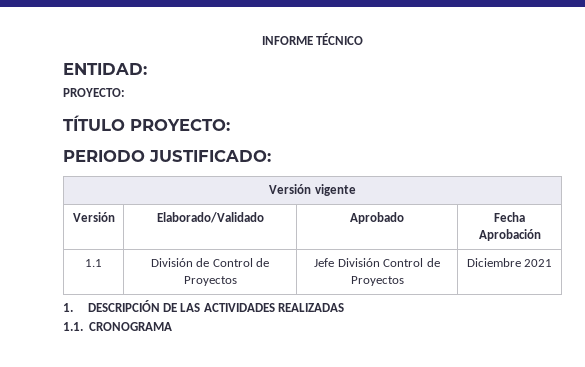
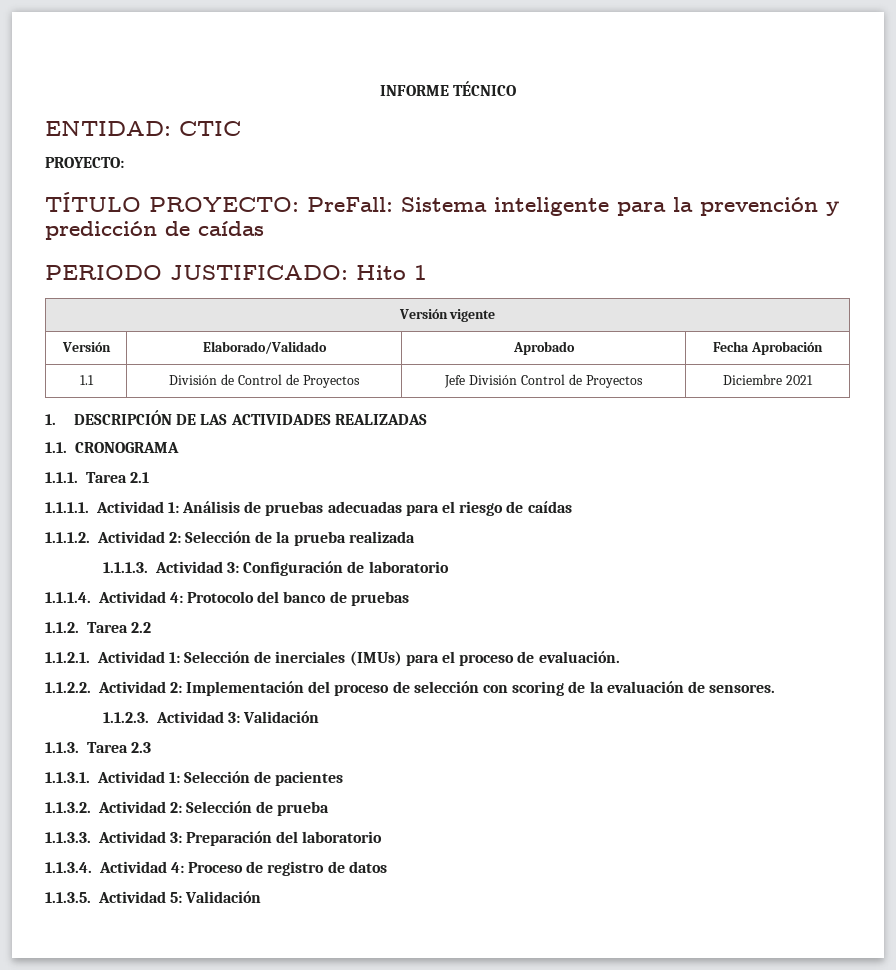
(147, 69) none -> [179,121,241,136] CTIC
(230, 125) none -> [307,197,839,216] [45,221,264,240] PreFall: Sistema inteligente para la prevención y predicción de caídas
(271, 156) none -> [356,265,427,280] Hito 1
(173, 326) none -> [45,472,149,483] [45,501,572,516] [45,531,415,546] [103,561,449,576] [45,591,409,606] [45,622,151,633] [45,651,620,666] [45,681,776,696] [103,711,320,723] [45,742,151,753] [45,771,344,786] [45,801,330,816] [45,831,383,846] [45,861,387,876] [45,891,262,903] // 1.1.1. Tarea 2.1 // 1.1.1.1. Actividad 1: Análisis de pruebas adecuadas para el riesgo de caídas // 1.1.1.2. Actividad 2: Selección de la prueba realizada // 1.1.1.3. Actividad 3: Configuración de laboratorio // 1.1.1.4. Actividad 4: Protocolo del banco de pruebas // 1.1.2. Tarea 2.2 // 1.1.2.1. Actividad 1: Selección de inerciales (IMUs) para el proceso de evaluación. // 1.1.2.2. Actividad 2: Implementación del proceso de selección con scoring de la evaluación de sensores. // 1.1.2.3. Actividad 3: Validación // 1.1.3. Tarea 2.3 // 1.1.3.1. Actividad 1: Selección de pacientes // 1.1.3.2. Actividad 2: Selección de prueba // 1.1.3.3. Actividad 3: Preparación del laboratorio // 1.1.3.4. Actividad 4: Proceso de registro de datos // 1.1.3.5. Actividad 5: Validación

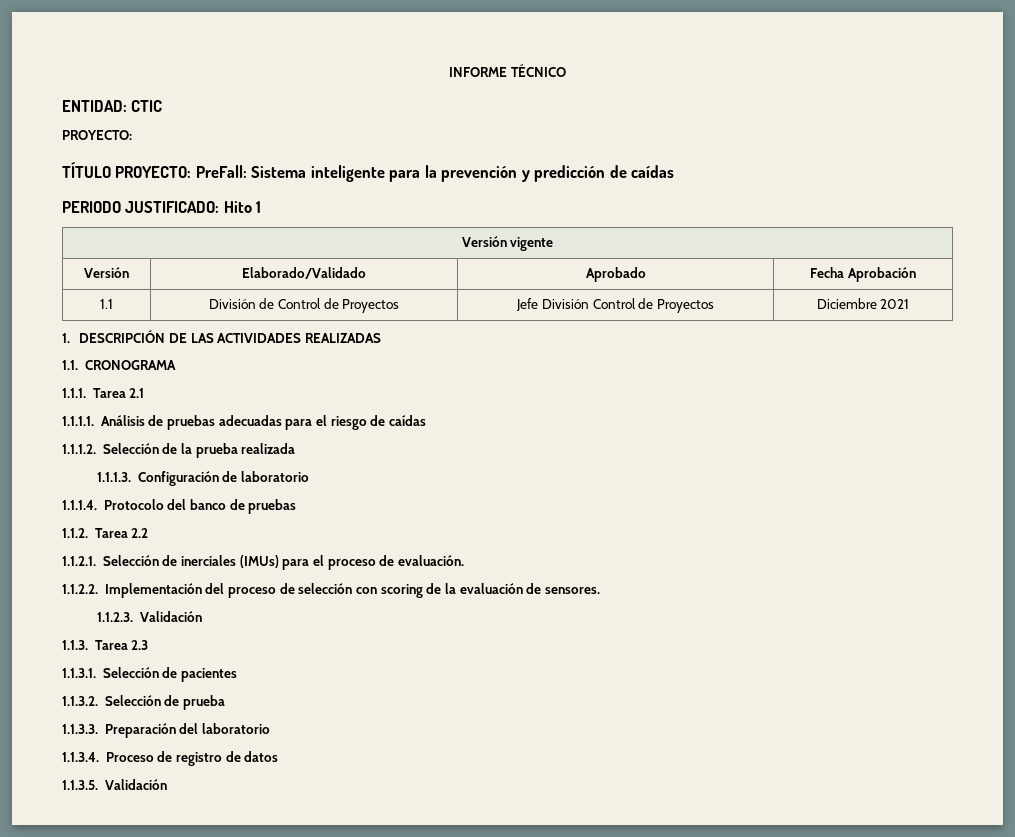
[95,501,179,513] Actividad 1: -> (94, 421) none
[96,531,181,543] Actividad 2: -> (96, 449) none
[154,561,240,573] Actividad 3: -> (131, 477) none
[97,591,183,603] Actividad 4: -> (97, 505) none
[96,651,180,663] Actividad 1: -> (96, 561) none
[97,681,182,693] Actividad 2: -> (98, 589) none
[155,711,241,723] Actividad 3: -> (133, 617) none
[96,771,180,783] Actividad 1: -> (96, 673) none
[97,801,182,813] Actividad 2: -> (98, 701) none
[97,831,182,843] Actividad 3: -> (98, 729) none
[98,861,184,873] Actividad 4: -> (99, 757) none
[97,891,182,903] Actividad 5: -> (98, 785) none

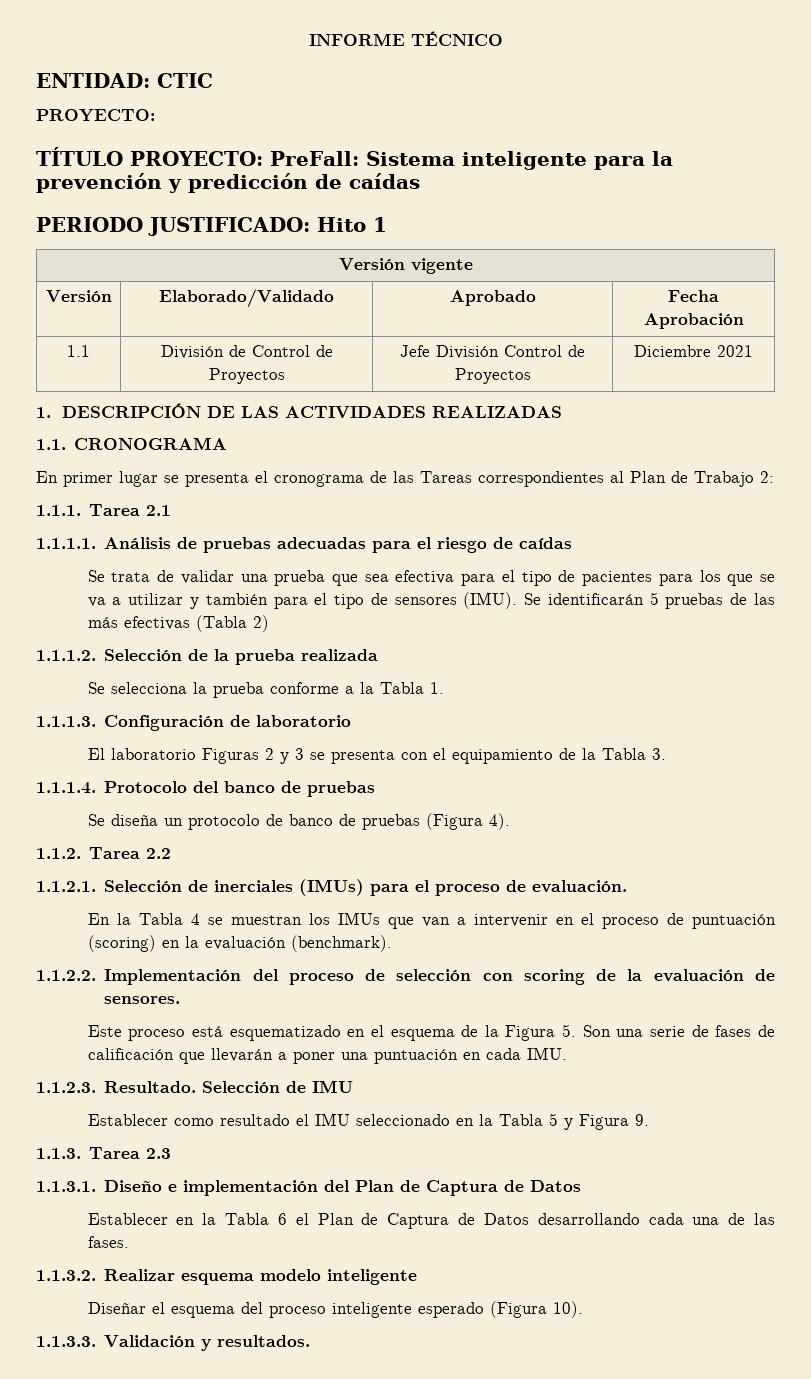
(176, 365) none -> [36,471,774,487] // En primer lugar se presenta el cronograma de las Tareas correspondientes al Plan de Trabajo 2:
(426, 420) none -> [87,570,776,586] [87,592,776,609] [87,615,269,632] // Se trata de validar una prueba que sea efectiva para el tipo de pacientes para los que se va a utilizar y también para el tipo de sensores (IMU). Se identificarán 5 pruebas de las más efectivas (Tabla 2)
[96,471,309,486] 1.1.1.3. Configuración de laboratorio -> [87,682,444,698] [36,715,352,731] [87,748,666,764] Se selecciona la prueba conforme a la Tabla 1. // 1.1.1.3. Configuración de laboratorio // El laboratorio Figuras 2 y 3 se presenta con el equipamiento de la Tabla 3.
(297, 506) none -> [87,813,510,830] // Se diseña un protocolo de banco de pruebas (Figura 4).
(464, 560) none -> [87,912,777,929] [87,935,392,952] // En la Tabla 4 se muestran los IMUs que van a intervenir en el proceso de puntuación (scoring) en la evaluación (benchmark).
[96,611,202,622] [62,640,149,650] [62,667,238,682] [62,695,226,710] [62,723,271,738] [62,751,279,766] [62,779,167,790] 1.1.2.3. Validación // 1.1.3. Tarea 2.3 // 1.1.3.1. Selección de pacientes // 1.1.3.2. Selección de prueba // 1.1.3.3. Preparación del laboratorio // 1.1.3.4. Proceso de registro de datos // 1.1.3.5. Validación -> [87,1024,776,1041] [87,1047,567,1064] [36,1080,354,1093] [87,1113,649,1130] [36,1147,172,1159] [36,1180,582,1196] [87,1213,775,1229] [87,1236,129,1248] [36,1269,418,1285] [87,1301,583,1318] [36,1335,311,1351] Este proceso está esquematizado en el esquema de la Figura 5. Son una serie de fases de calificación que llevarán a poner una puntuación en cada IMU. // 1.1.2.3. Resultado. Selección de IMU // Establecer como resultado el IMU seleccionado en la Tabla 5 y Figura 9. // 1.1.3. Tarea 2.3 // 1.1.3.1. Diseño e implementación del Plan de Captura de Datos // Establecer en la Tabla 6 el Plan de Captura de Datos desarrollando cada una de las fases. // 1.1.3.2. Realizar esquema modelo inteligente // Diseñar el esquema del proceso inteligente esperado (Figura 10). // 1.1.3.3. Validación y resultados.

